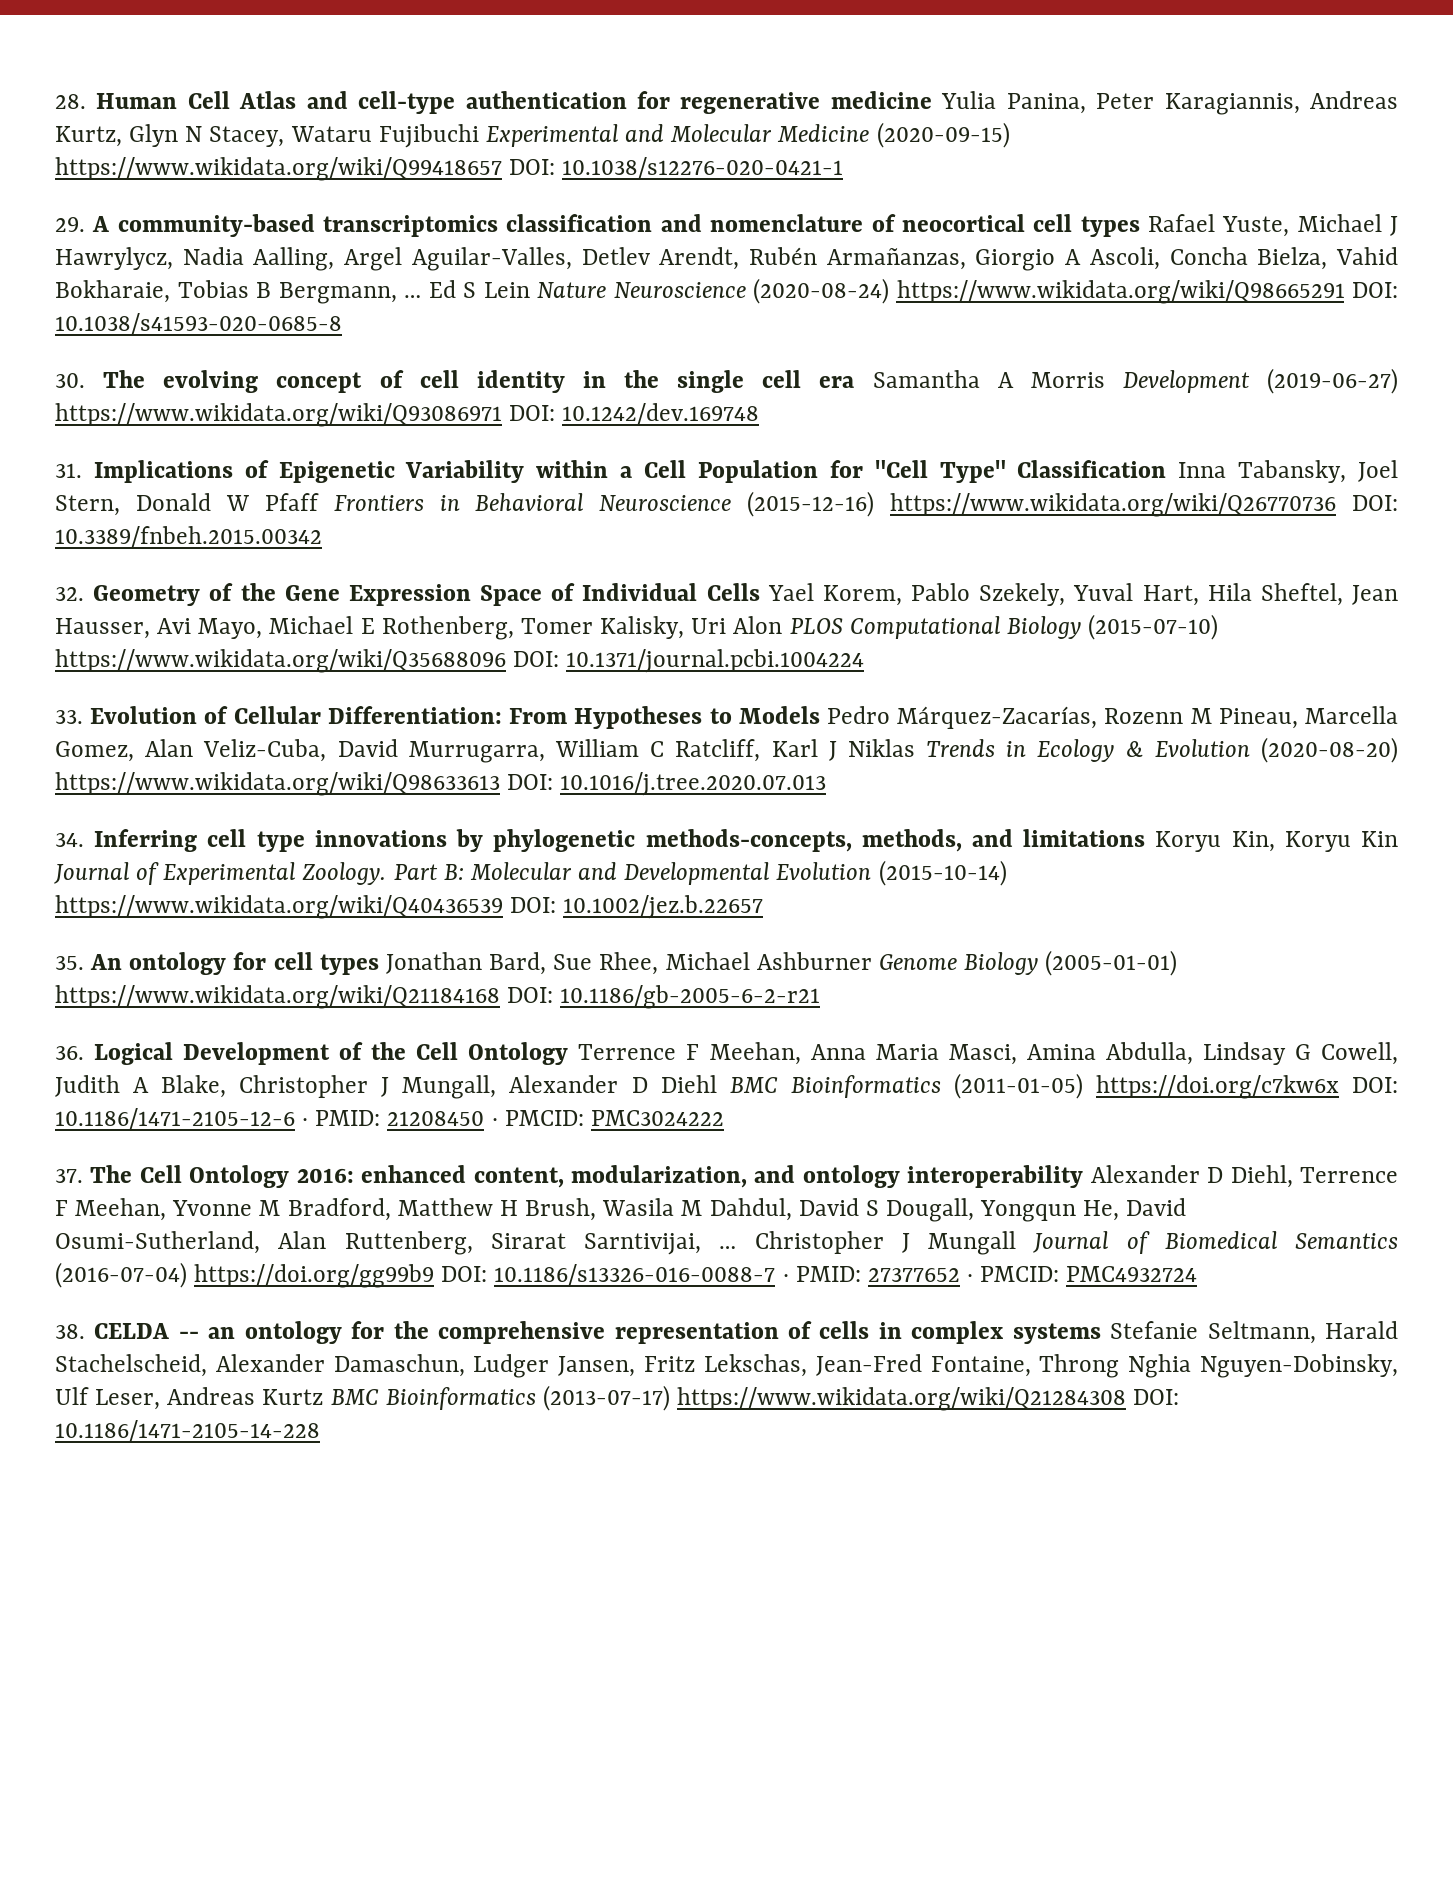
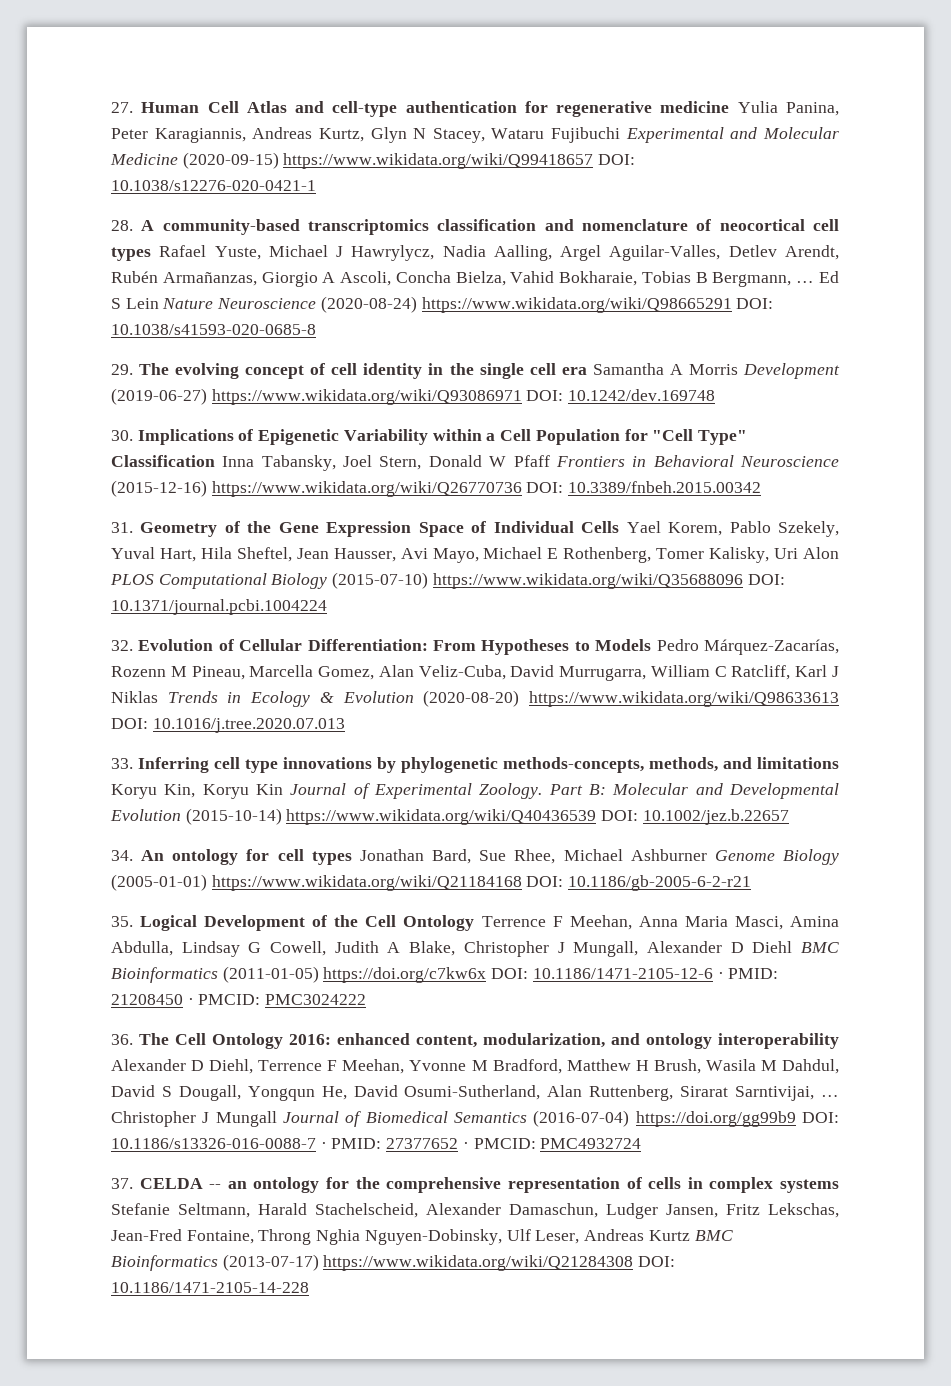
[55,94,86,109] 28. -> [111,102,133,113] 27.
[55,217,85,232] 29. -> [111,220,133,231] 28.
[55,373,85,388] 30. -> [111,364,133,375] 29.
[55,463,82,478] 31. -> [111,430,133,441] 30.
[55,587,84,601] 32. -> [111,522,133,533] 31.
[55,710,83,724] 33. -> [111,640,133,651] 32.
[55,833,84,847] 34. -> [111,758,133,769] 33.
[55,956,84,970] 35. -> [111,850,133,861] 34.
[55,1046,84,1060] 36. -> [111,916,133,927] 35.
[55,1169,83,1183] 37. -> [111,1034,133,1045] 36.
[55,1324,85,1339] 38. -> [111,1178,133,1189] 37.

